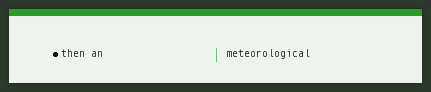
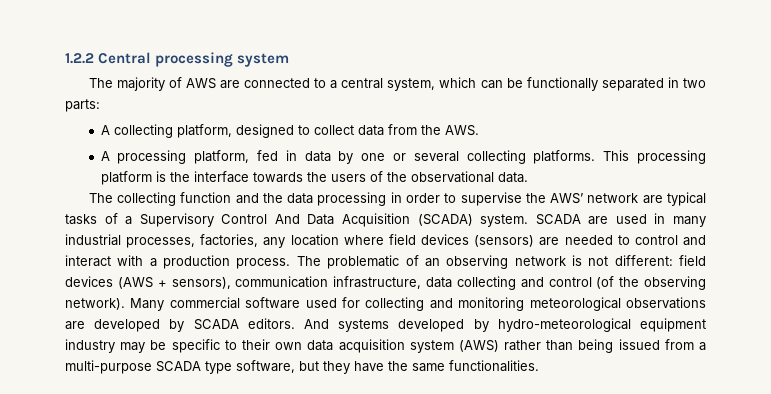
[61,49,104,57] [226,49,310,59] then an // meteorological -> [65,52,290,67] [88,77,706,91] [65,99,100,112] [100,124,479,138] [100,150,706,164] [100,171,528,185] [88,192,706,206] [65,213,706,227] [65,234,706,248] [65,255,706,269] [65,276,707,290] [65,297,706,311] [65,318,706,332] [65,339,706,353] [65,360,539,374] 1.2.2 Central processing system // The majority of AWS are connected to a central system, which can be functionally separated in two parts: // A collecting platform, designed to collect data from the AWS. // A processing platform, fed in data by one or several collecting platforms. This processing platform is the interface towards the users of the observational data. // The collecting function and the data processing in order to supervise the AWS’ network are typical tasks of a Supervisory Control And Data Acquisition (SCADA) system. SCADA are used in many industrial processes, factories, any location where field devices (sensors) are needed to control and interact with a production process. The problematic of an observing network is not different: field devices (AWS + sensors), communication infrastructure, data collecting and control (of the observing network). Many commercial software used for collecting and monitoring meteorological observations are developed by SCADA editors. And systems developed by hydro-meteorological equipment industry may be specific to their own data acquisition system (AWS) rather than being issued from a multi-purpose SCADA type software, but they have the same functionalities.

